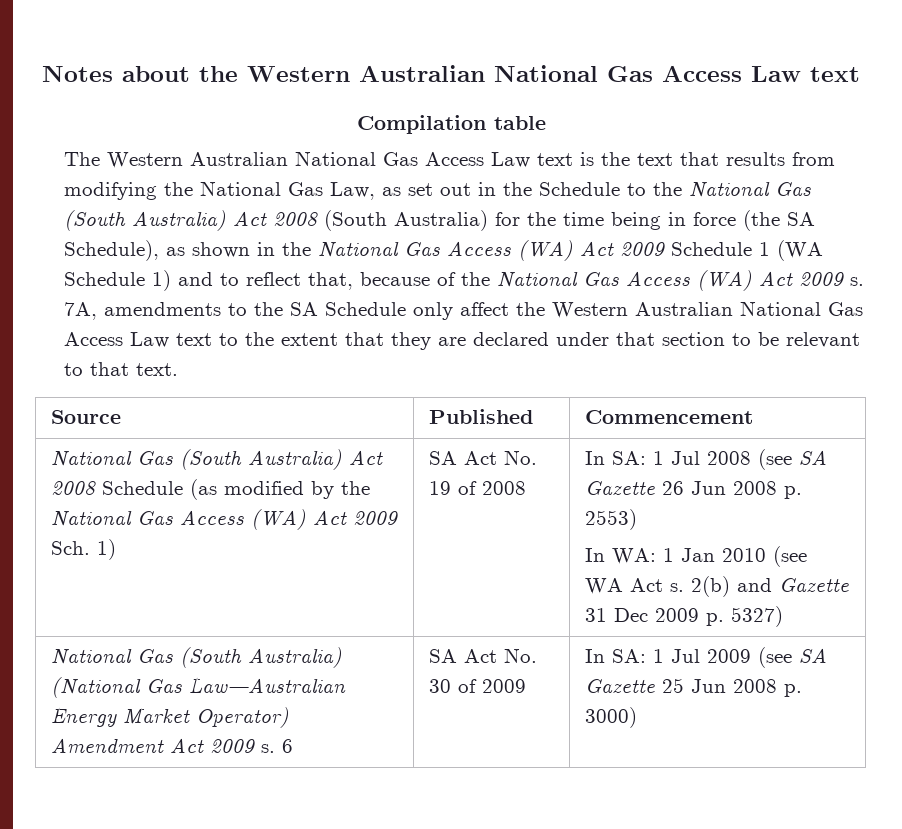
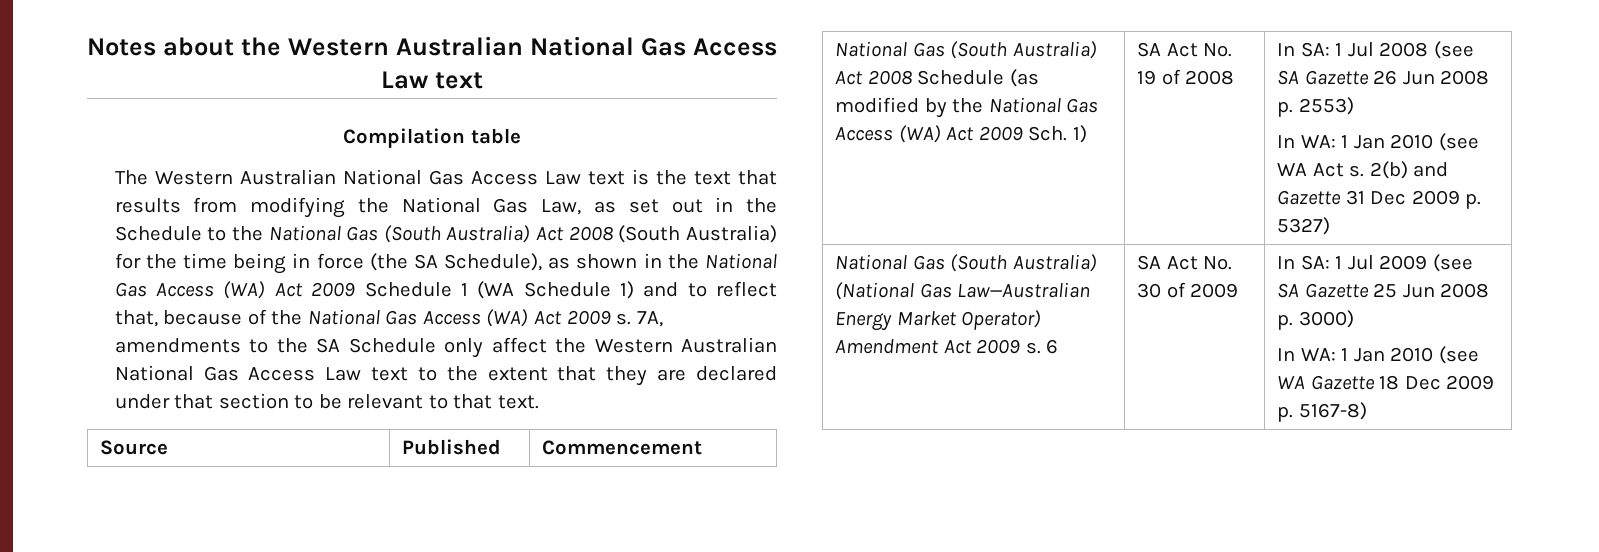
(637, 717) none -> [1277,346,1480,364] [1277,375,1495,390] [1277,402,1367,422] // In WA: 1 Jan 2010 (see WA Gazette 18 Dec 2009 p. 5167-8)

